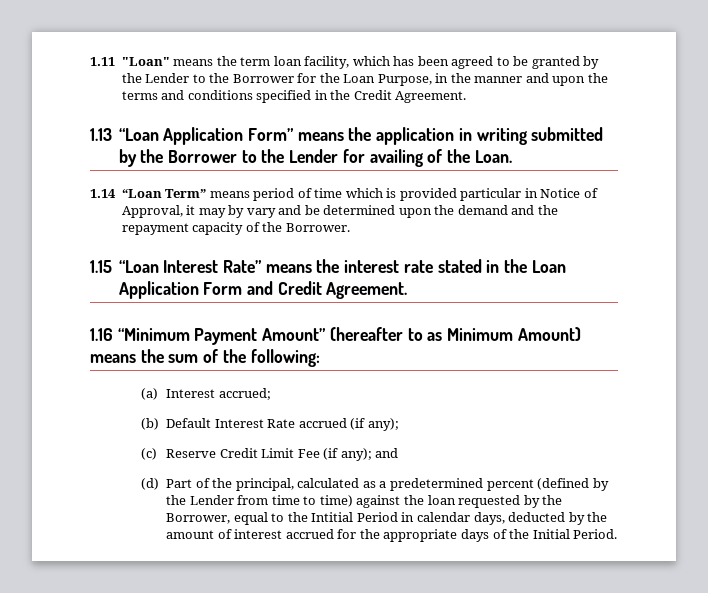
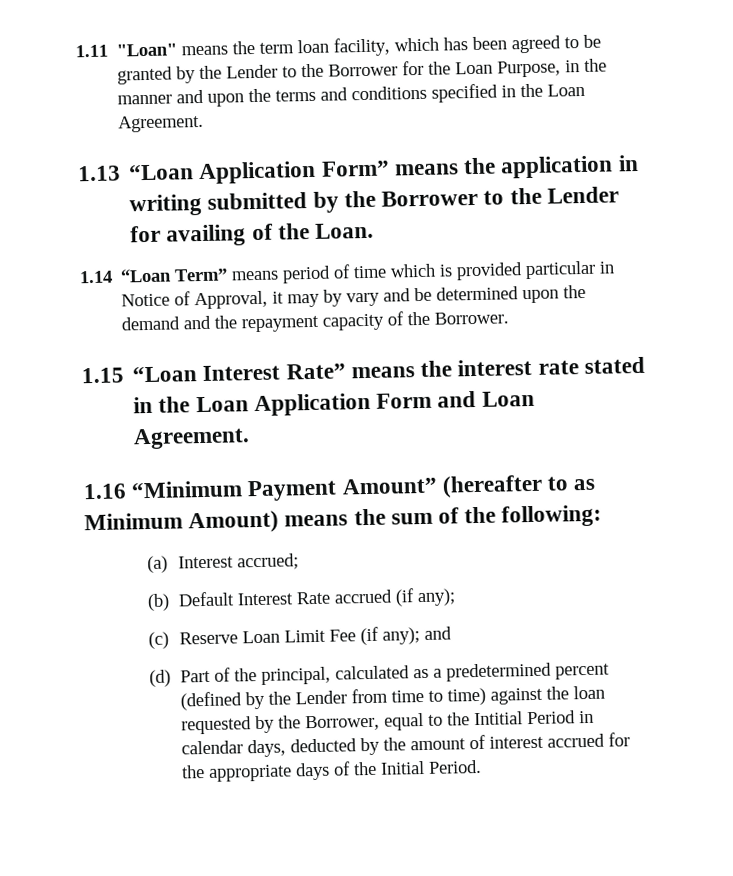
[353,90,392,100] Credit -> [547,83,586,97] Loan
[277,281,322,295] Credit -> [481,390,535,407] Loan
[219,448,258,458] Credit -> [241,630,280,644] Loan

